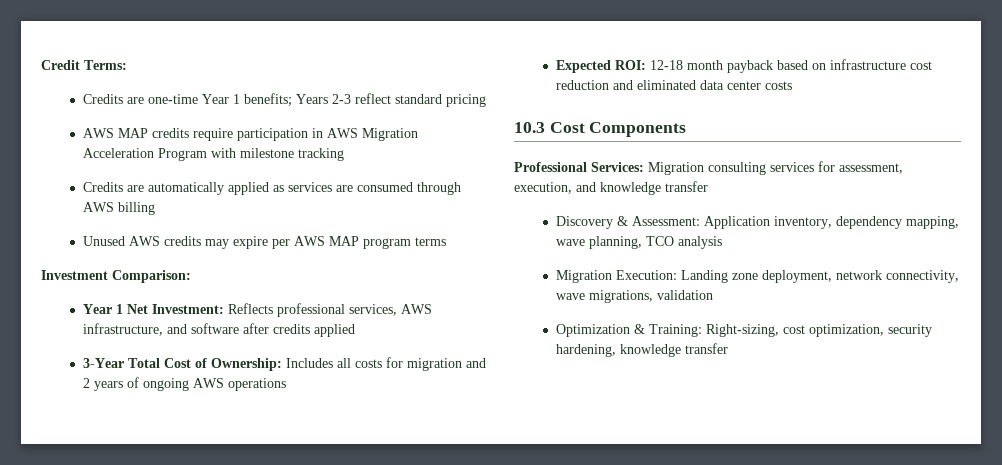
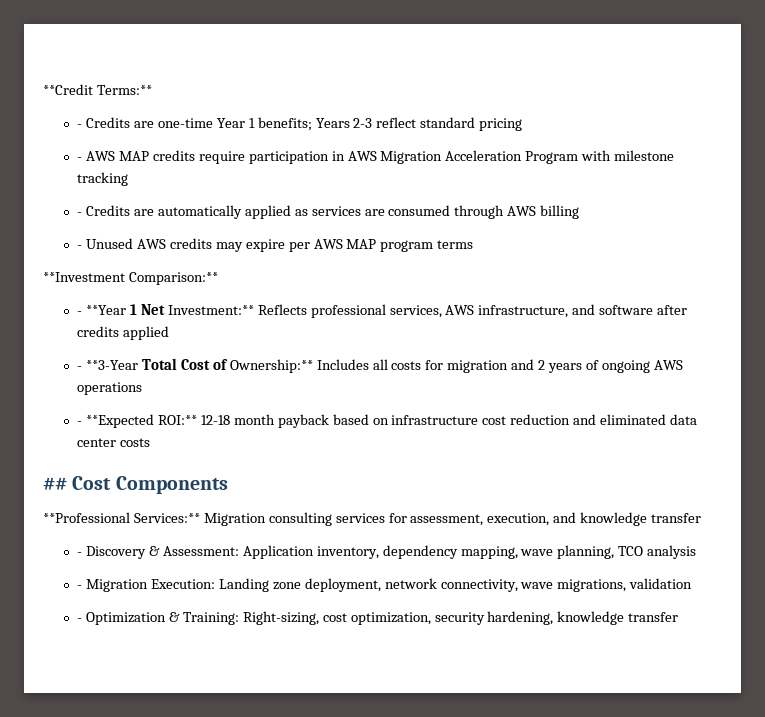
[41,60,127,70] Credit Terms: // -> [43,84,152,95] [77,124,83,128] **Credit Terms:** // -
(486, 100) none -> [77,157,83,161] -
(344, 154) none -> [77,212,83,216] -
(155, 208) none -> [77,245,83,249] -
[41,270,191,283] [82,304,112,314] Investment Comparison: // Year -> [43,272,218,285] [77,305,127,315] **Investment Comparison:** // - **Year
[151,304,224,314] Investment: -> [167,305,254,315] Investment:**
[82,358,124,368] 3-Year -> [77,360,139,370] - **3-Year
[210,358,282,371] Ownership: -> [229,359,313,373] Ownership:**
[555,60,646,73] Expected ROI: -> [77,414,197,428] - **Expected ROI:**
[514,122,545,133] 10.3 -> [43,477,67,490] ##
[514,162,644,172] Professional Services: -> [43,512,200,523] **Professional Services:**
(708, 186) none -> [77,552,83,556] -
(722, 242) none -> [77,585,83,589] -
(713, 295) none -> [77,618,83,622] -

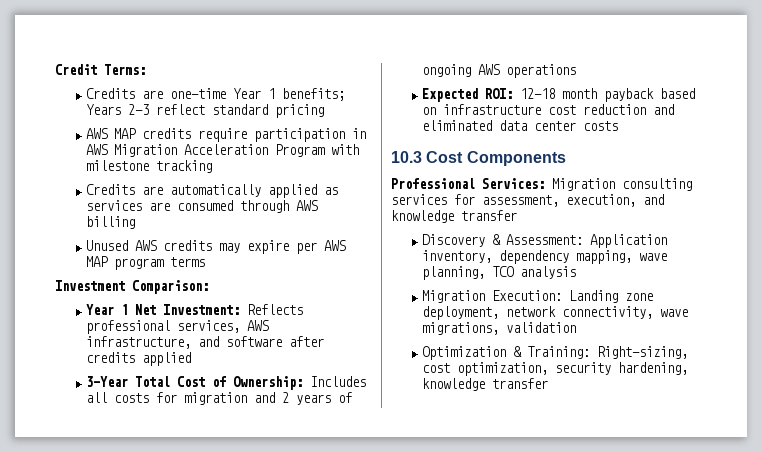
[43,84,152,95] [77,124,83,128] **Credit Terms:** // - -> [55,64,146,75] Credit Terms: //
[77,157,83,161] - -> (324, 111) none
[77,212,83,216] - -> (212, 166) none
[77,245,83,249] - -> (135, 222) none
[43,272,218,285] [77,305,127,315] **Investment Comparison:** // - **Year -> [55,280,209,294] [85,304,114,315] Investment Comparison: // Year
[167,305,254,315] Investment:** -> [162,304,240,315] Investment:
[77,360,139,370] - **3-Year -> [85,376,128,387] 3-Year
[229,359,313,373] Ownership:** -> [232,376,303,390] Ownership:
[77,414,197,428] - **Expected ROI:** -> [421,88,513,102] Expected ROI:
[43,477,67,490] ## -> [391,151,422,163] 10.3
[43,512,200,523] **Professional Services:** -> [391,178,545,189] Professional Services:
[77,552,83,556] - -> (517, 215) none
[77,585,83,589] - -> (576, 272) none
[77,618,83,622] - -> (576, 327) none

